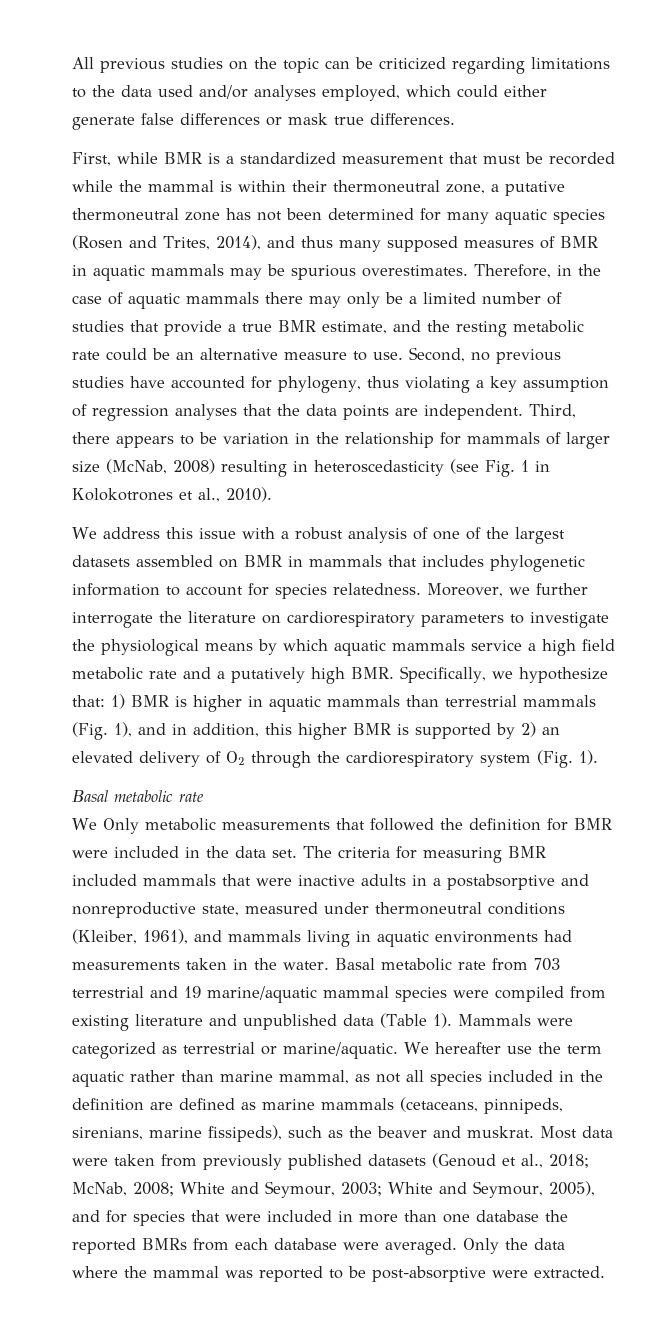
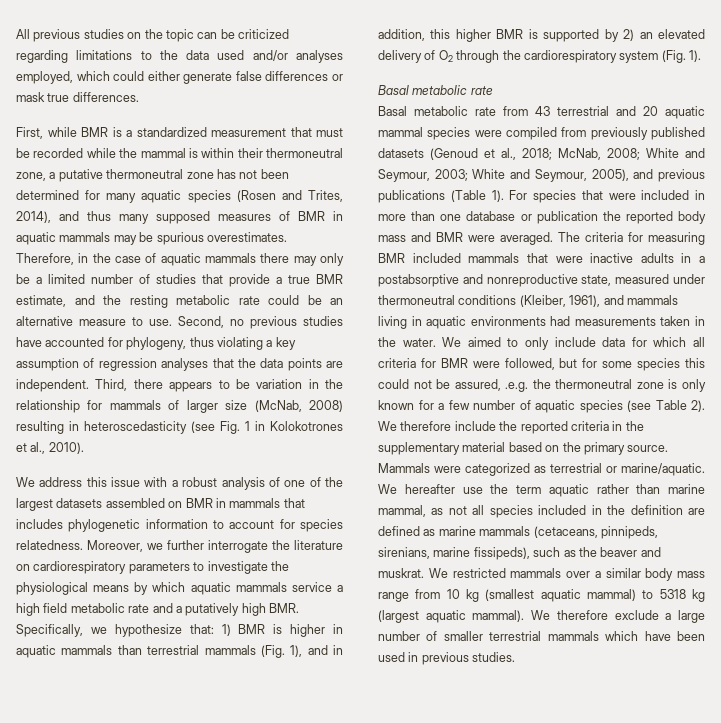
[72,818,612,834] [72,846,297,858] We Only metabolic measurements that followed the definition for BMR were included in the data set. -> [378,106,705,119] [378,127,705,140] [378,148,705,160] [378,169,705,182] [378,190,705,203] [378,211,706,224] [378,232,553,245] Basal metabolic rate from 43 terrestrial and 20 aquatic mammal species were compiled from previously published datasets (Genoud et al., 2018; McNab, 2008; White and Seymour, 2003; White and Seymour, 2005), and previous publications (Table 1). For species that were included in more than one database or publication the reported body mass and BMR were averaged.
[334,958,560,971] [72,986,606,1003] [72,1013,452,1031] Basal metabolic rate from 703 terrestrial and 19 marine/aquatic mammal species were compiled from existing literature and unpublished data (Table 1). -> [442,337,705,350] [378,358,705,371] [378,379,706,392] [378,400,705,413] [378,421,644,434] [378,442,669,455] We aimed to only include data for which all criteria for BMR were followed, but for some species this could not be assured, .e.g. the thermoneutral zone is only known for a few number of aquatic species (see Table 2). We therefore include the reported criteria in the supplementary material based on the primary source.
[540,1126,613,1139] [72,1153,589,1170] [72,1181,595,1198] [72,1210,568,1226] [72,1238,565,1255] [72,1266,605,1282] Most data were taken from previously published datasets (Genoud et al., 2018; McNab, 2008; White and Seymour, 2003; White and Seymour, 2005), and for species that were included in more than one database the reported BMRs from each database were averaged. Only the data where the mammal was reported to be post-absorptive were extracted. -> [428,568,705,581] [378,589,705,602] [378,610,705,623] [378,631,705,641] [378,652,516,665] We restricted mammals over a similar body mass range from 10 kg (smallest aquatic mammal) to 5318 kg (largest aquatic mammal). We therefore exclude a large number of smaller terrestrial mammals which have been used in previous studies.

